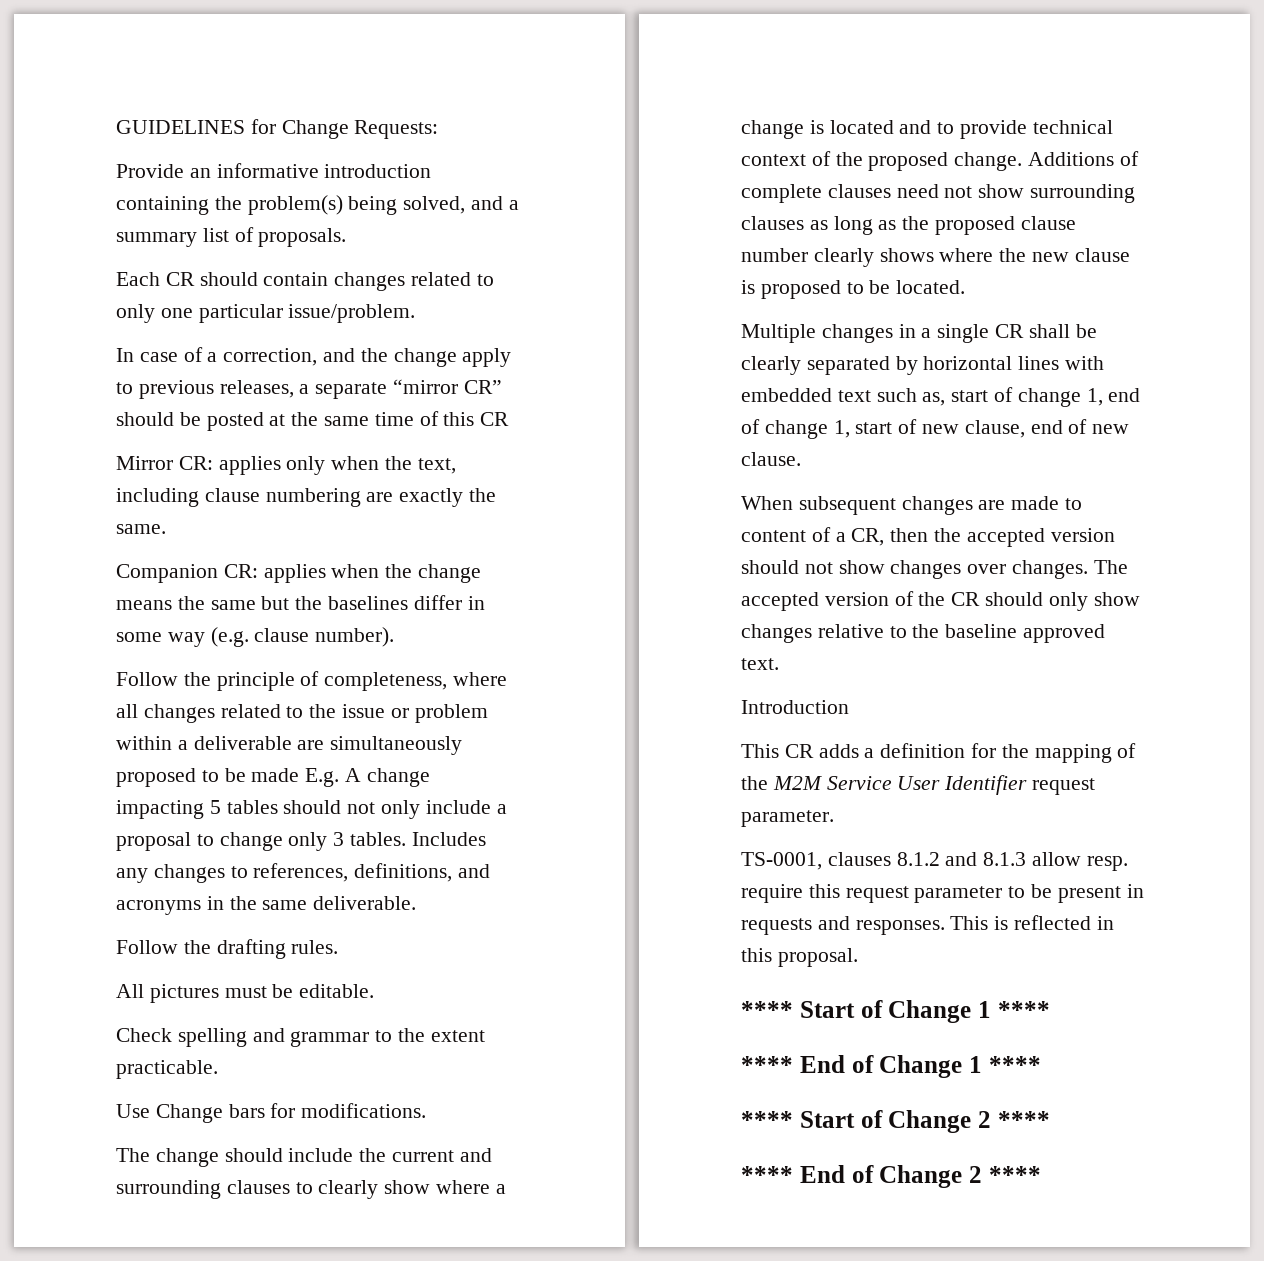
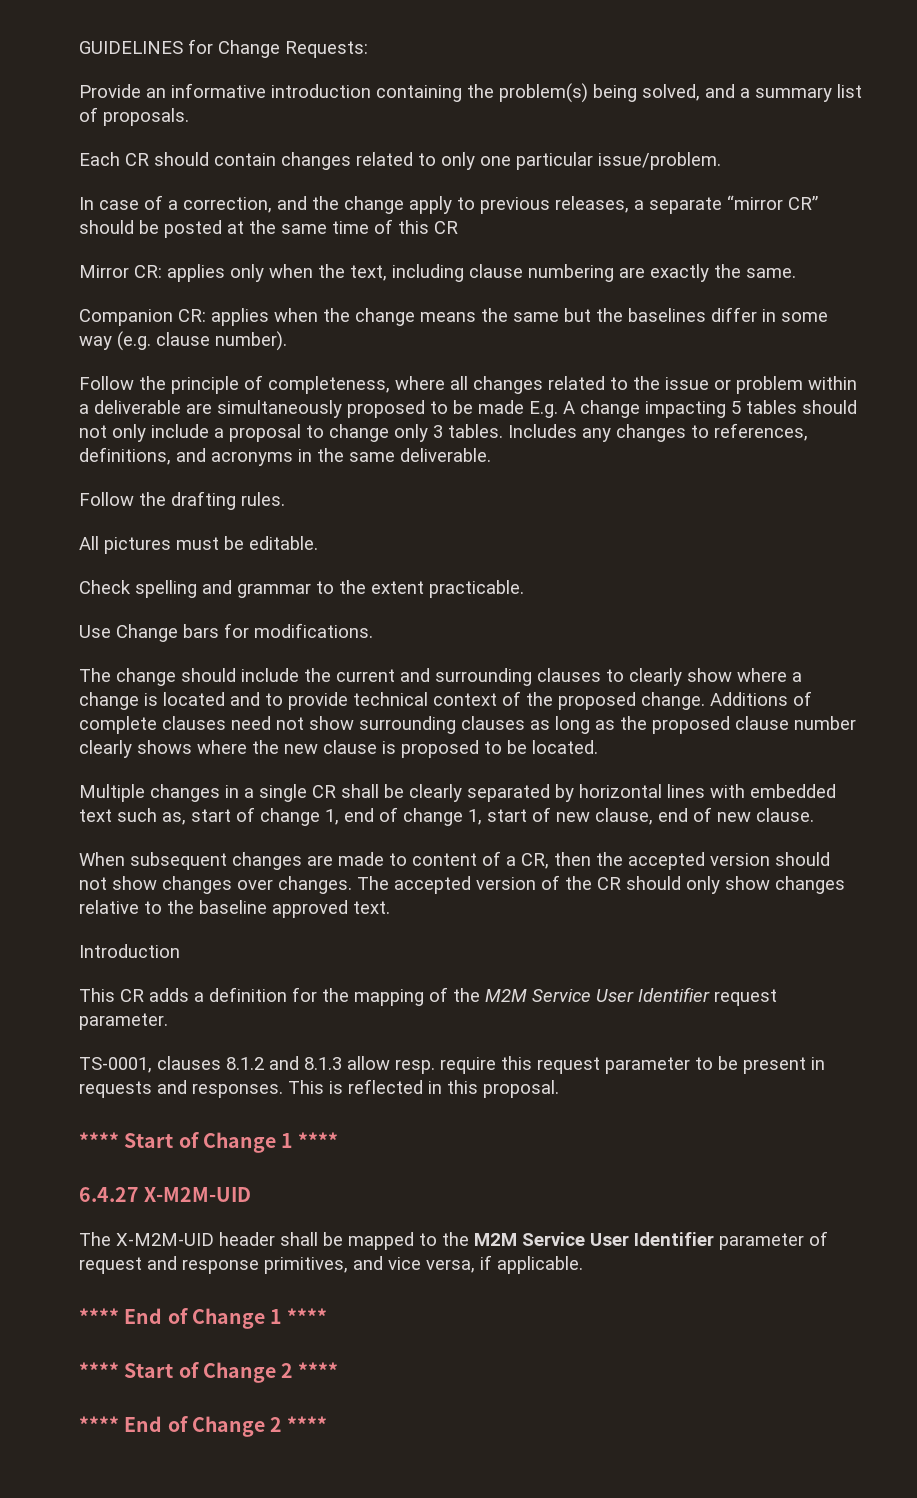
(1050, 1009) none -> [79,1187,252,1202] [79,1231,828,1250] [79,1255,583,1274] // 6.4.27 X-M2M-UID // The X-M2M-UID header shall be mapped to the M2M Service User Identifier parameter of request and response primitives, and vice versa, if applicable.

